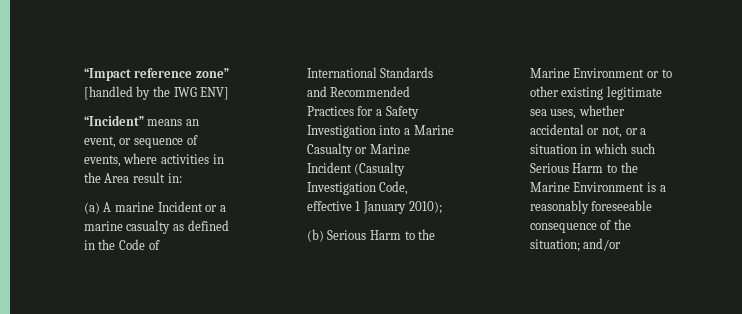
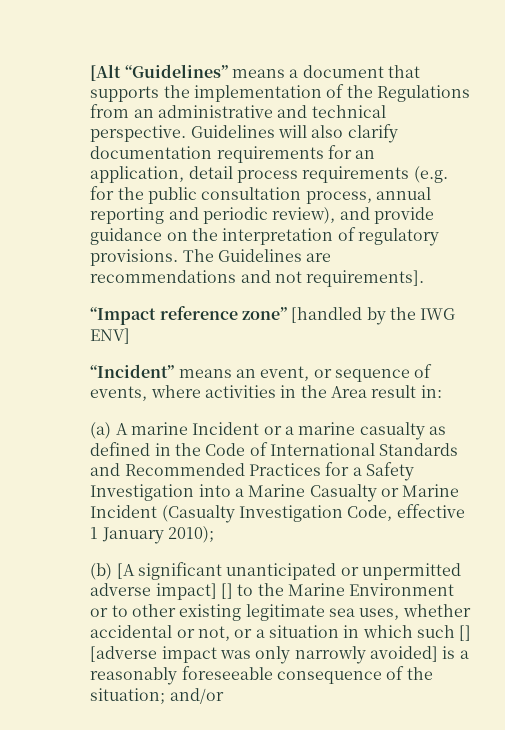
(83, 74) none -> [90,64,420,81] [90,84,470,102] [90,104,386,118] [90,124,398,143] [90,145,376,163] [90,166,448,183] [90,186,431,204] [90,207,434,224] [90,227,439,246] [90,249,332,266] [90,270,425,287] [Alt “Guidelines” means a document that supports the implementation of the Regulations from an administrative and technical perspective. Guidelines will also clarify documentation requirements for an application, detail process requirements (e.g. for the public consultation process, annual reporting and periodic review), and provide guidance on the interpretation of regulatory provisions. The Guidelines are recommendations and not requirements]. //
[327,230,402,240] Serious Harm -> [116,562,461,580] [90,583,233,600] [A significant unanticipated or unpermitted adverse impact] []
[529,162,638,173] [529,182,645,192] Serious Harm to the Marine Environment -> [459,625,472,641] [90,646,438,664] [] [adverse impact was only narrowly avoided]

